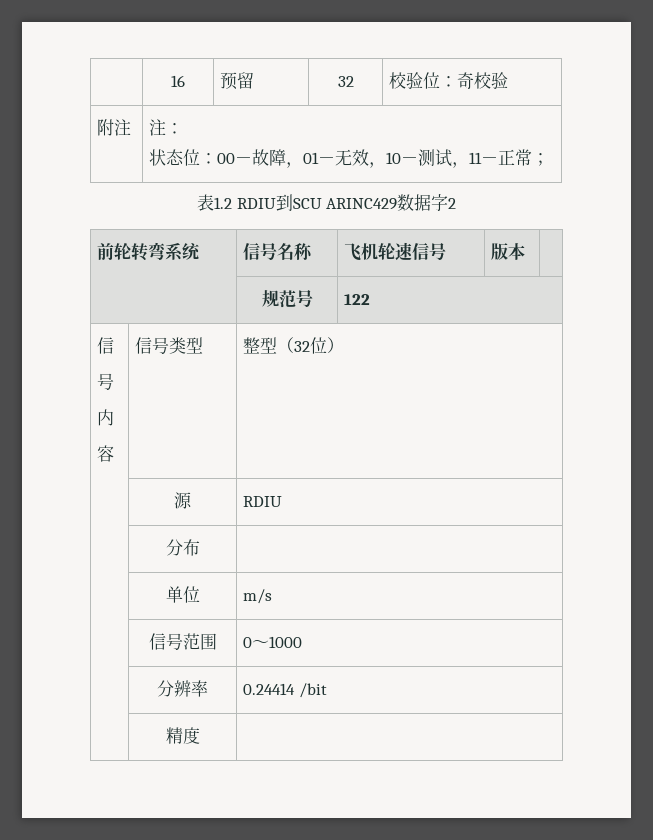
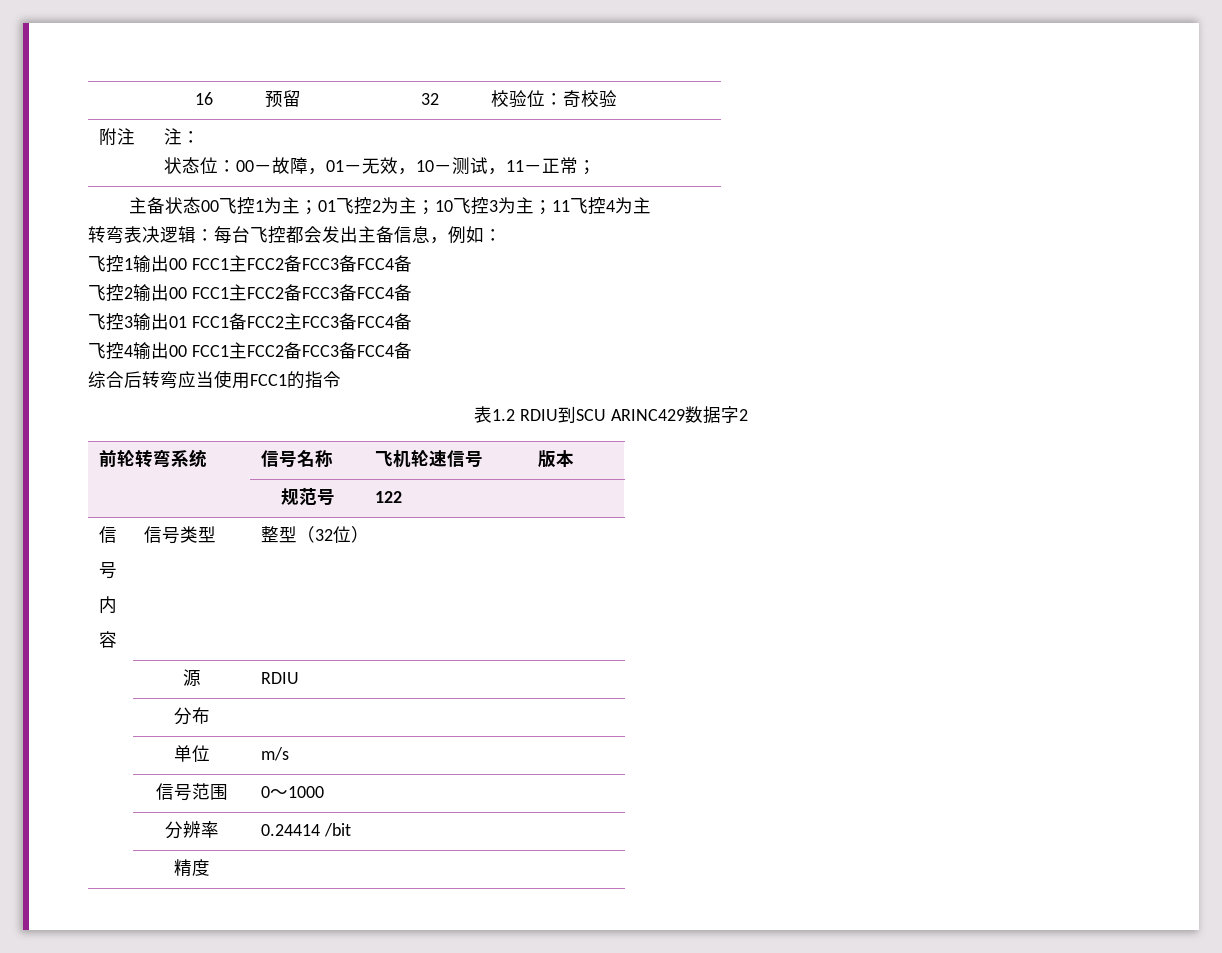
(550, 159) none -> [129,197,652,215] [88,226,502,244] [88,255,412,273] [88,284,412,302] [88,313,412,331] [88,342,412,360] [88,370,341,389] // 主备状态00飞控1为主；01飞控2为主；10飞控3为主；11飞控4为主 // 转弯表决逻辑：每台飞控都会发出主备信息，例如： // 飞控1输出00 FCC1主FCC2备FCC3备FCC4备 // 飞控2输出00 FCC1主FCC2备FCC3备FCC4备 // 飞控3输出01 FCC1备FCC2主FCC3备FCC4备 // 飞控4输出00 FCC1主FCC2备FCC3备FCC4备 // 综合后转弯应当使用FCC1的指令

